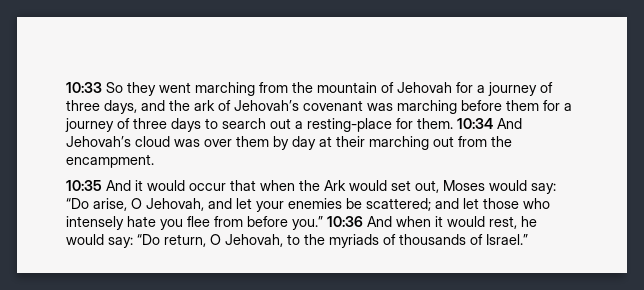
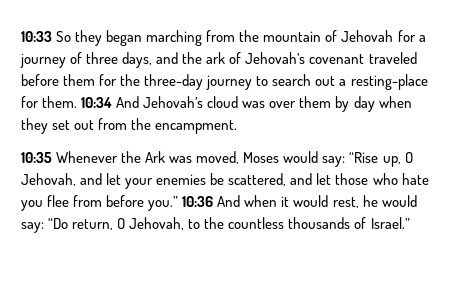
[159,82,191,93] went -> [106,30,143,46] began
[367,100,457,114] was marching -> [368,52,417,64] traveled
[564,103,572,111] [65,118,201,132] a journey of three days -> [120,74,253,90] the three-day journey
[319,136,429,150] at their marching -> [378,96,412,108] [21,118,71,134] when they set
[106,180,439,193] And it would occur that when the Ark would set out, -> [56,151,240,164] Whenever the Ark was moved,
[66,198,127,211] “Do arise, -> [349,152,401,167] “Rise up,
[366,198,431,211] scattered; -> [228,173,287,186] scattered,
[66,216,124,230] intensely -> (398, 179) none
[329,234,396,248] myriads of -> [228,217,285,229] countless

